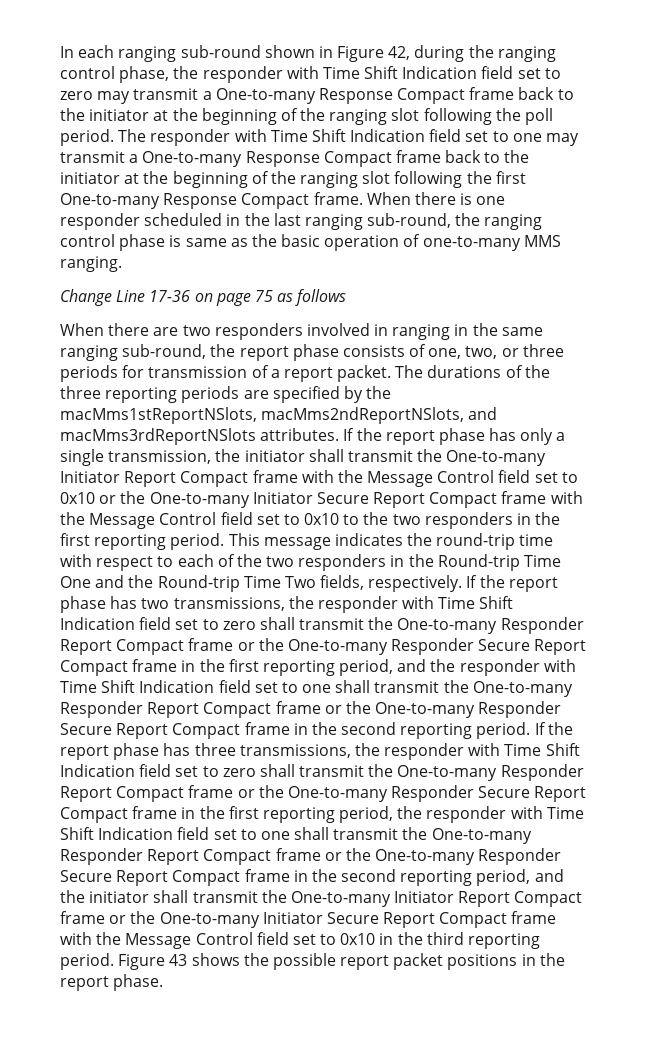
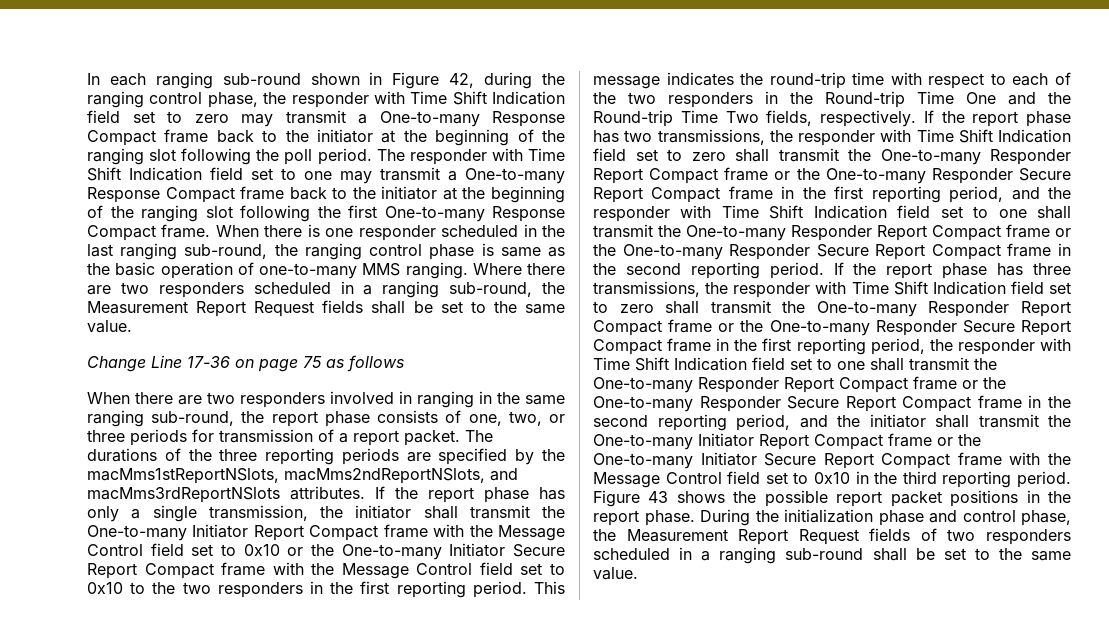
(122, 264) none -> [472,263,565,275] [87,281,565,298] [87,300,565,317] [87,320,132,333] Where there are two responders scheduled in a ranging sub-round, the Measurement Report Request fields shall be set to the same value.
(164, 982) none -> [700,509,1071,526] [593,528,1071,545] [593,547,1071,564] [593,567,638,580] During the initialization phase and control phase, the Measurement Report Request fields of two responders scheduled in a ranging sub-round shall be set to the same value.

